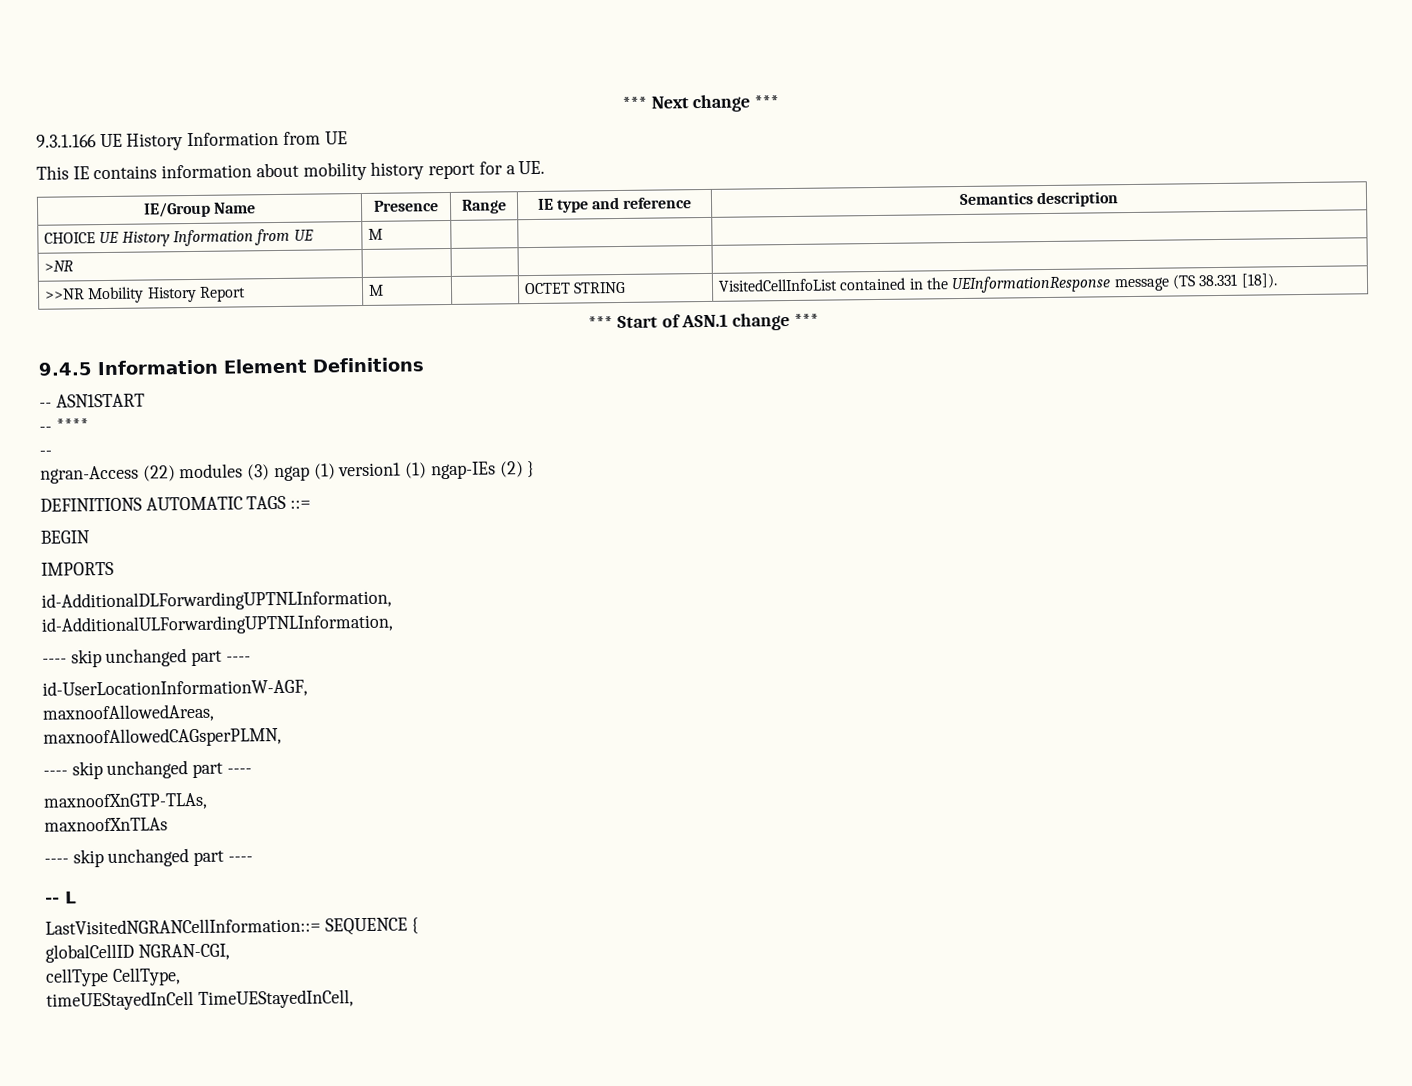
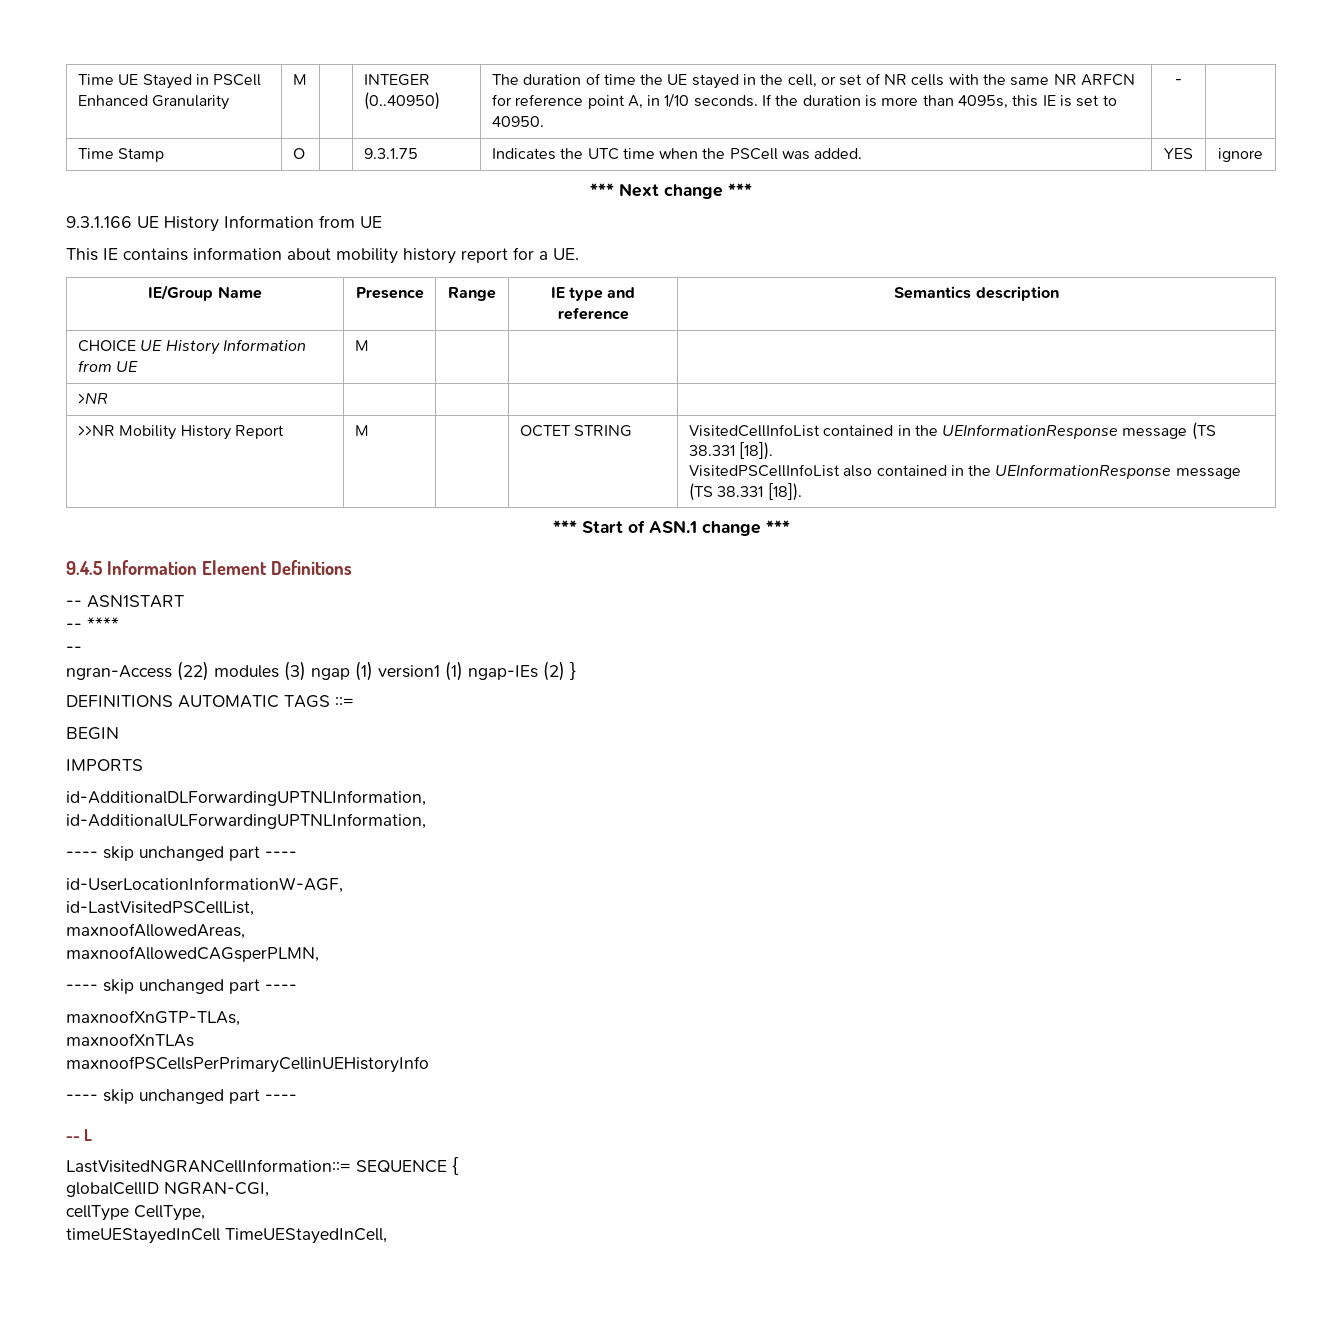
(621, 102) none -> [77,74,262,89] [77,95,230,110] [292,74,307,85] [363,74,430,86] [363,92,440,110] [491,73,1135,89] [491,93,1117,109] [491,116,544,127] [1175,79,1182,85] [77,148,165,162] [292,148,305,159] [363,148,418,159] [491,148,863,160] [1164,148,1193,159] [1218,148,1263,162] Time UE Stayed in PSCell Enhanced Granularity | M | | INTEGER (0..40950) | The duration of time the UE stayed in the cell, or set of NR cells with the same NR ARFCN for reference point A, in 1/10 seconds. If the duration is more than 4095s, this IE is set to 40950. | - | // Time Stamp | O | | 9.3.1.75 | Indicates the UTC time when the PSCell was added. | YES | ignore //
(1278, 281) none -> [688,464,1241,479] [688,483,802,501] // VisitedPSCellInfoList also contained in the UEInformationResponse message (TS 38.331 [18]).
(308, 688) none -> [66,901,254,916] // id-LastVisitedPSCellList,
(168, 824) none -> [66,1056,429,1073] // maxnoofPSCellsPerPrimaryCellinUEHistoryInfo

